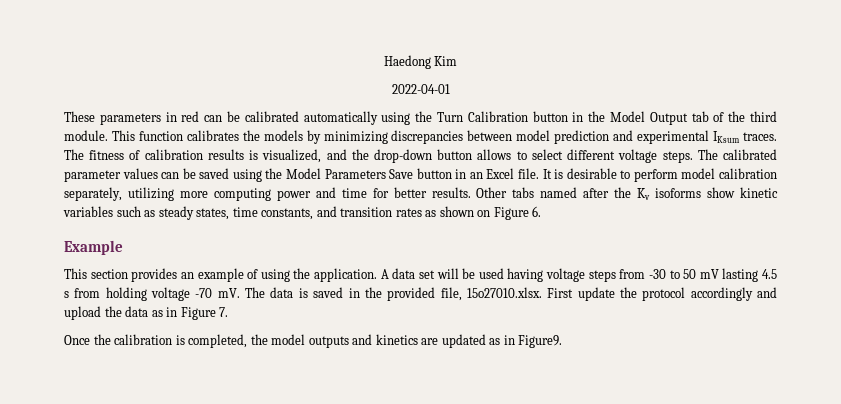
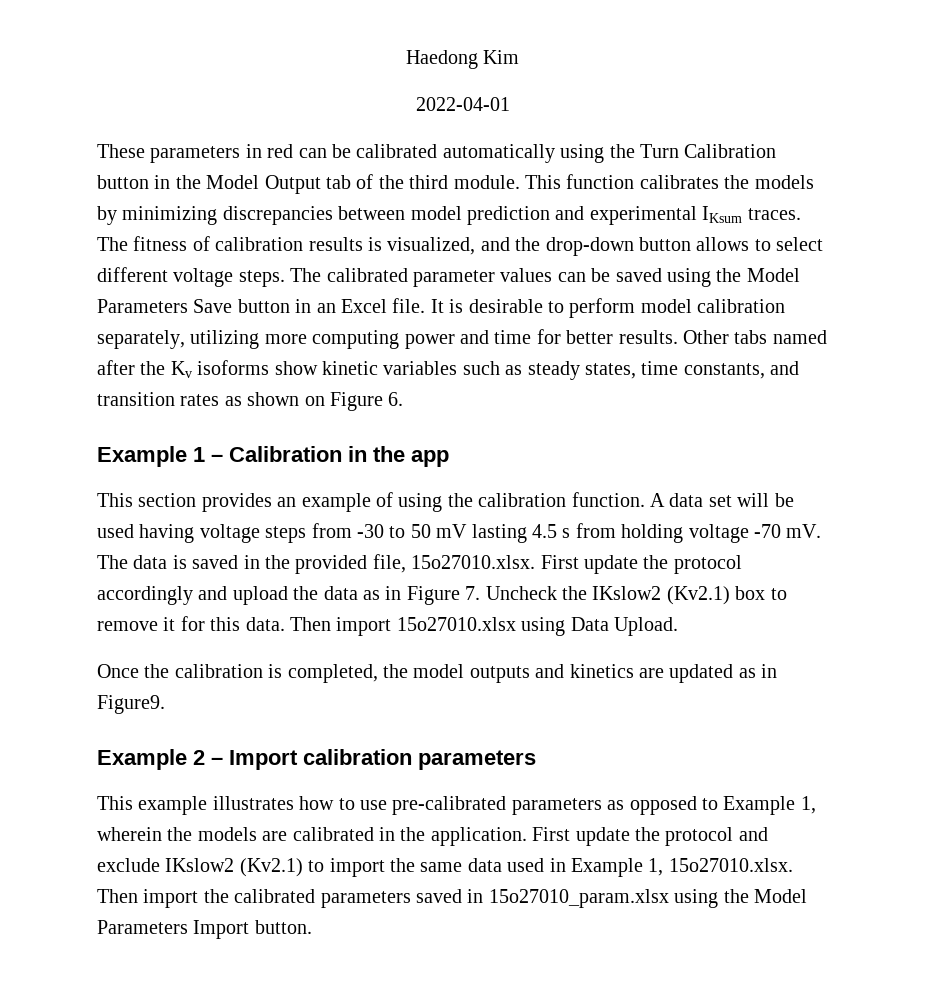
(123, 247) none -> [193,446,449,467] 1 – Calibration in the app
[314,268,377,282] application. -> [478,492,645,507] calibration function.
(229, 312) none -> [485,586,787,605] [97,616,678,636] Uncheck the IKslow2 (Kv2.1) box to remove it for this data. Then import 15o27010.xlsx using Data Upload.
(563, 341) none -> [97,749,536,770] [97,796,816,815] [97,827,768,846] [97,858,793,877] [97,889,807,908] [97,920,312,939] // Example 2 – Import calibration parameters // This example illustrates how to use pre-calibrated parameters as opposed to Example 1, wherein the models are calibrated in the application. First update the protocol and exclude IKslow2 (Kv2.1) to import the same data used in Example 1, 15o27010.xlsx. Then import the calibrated parameters saved in 15o27010_param.xlsx using the Model Parameters Import button.

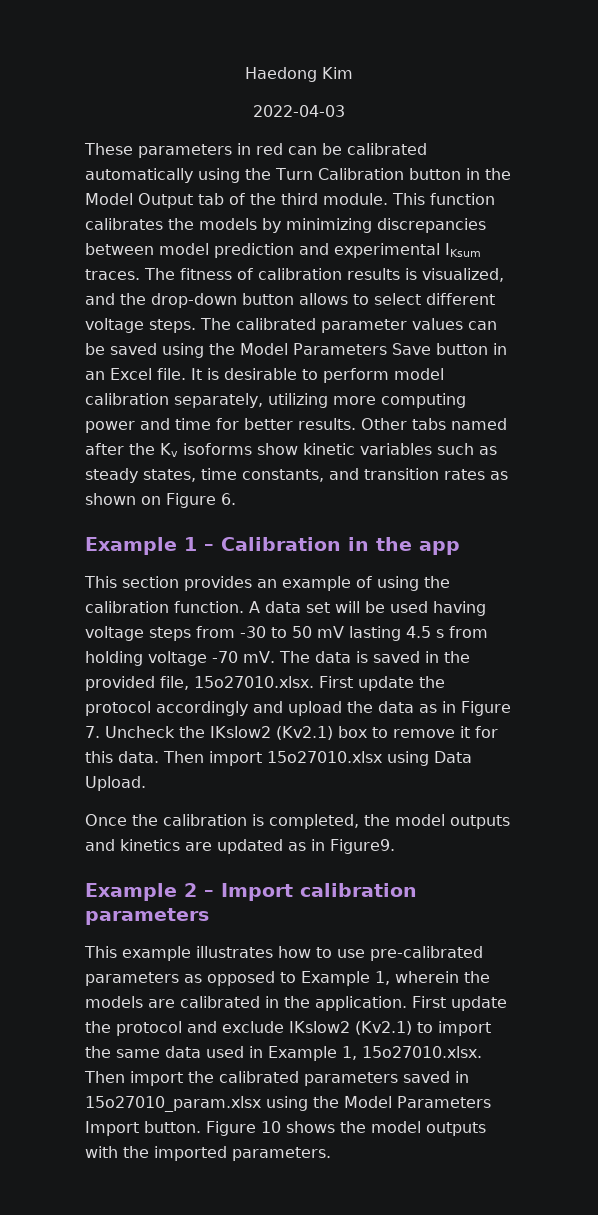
[415,97,510,111] 2022-04-01 -> [253,105,345,117] 2022-04-03
(312, 927) none -> [206,1121,486,1136] [85,1146,331,1161] Figure 10 shows the model outputs with the imported parameters.

